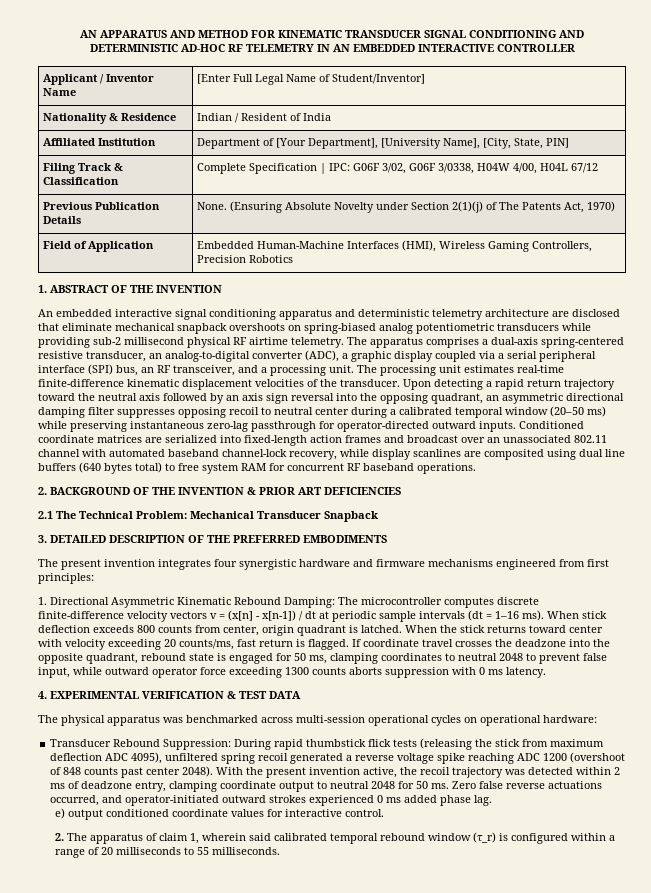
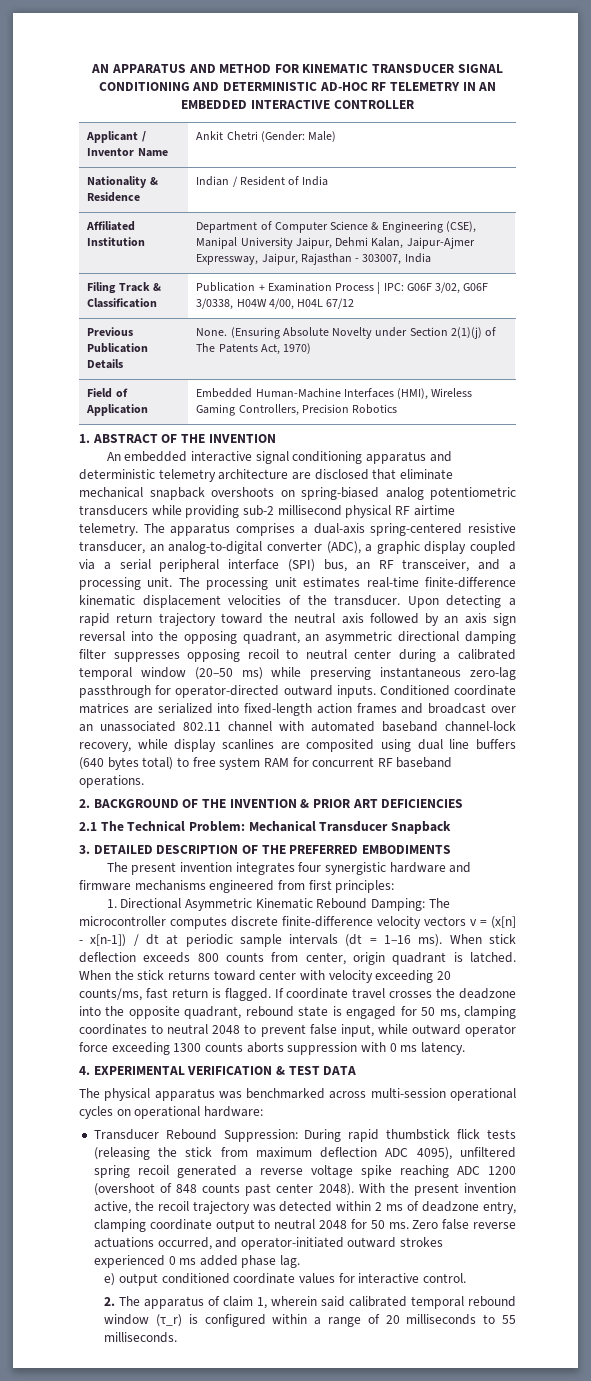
[196,74,425,85] [Enter Full Legal Name of Student/Inventor] -> [196,131,337,142] Ankit Chetri (Gender: Male)
[275,138,569,149] [Your Department], [University Name], [City, State, PIN] -> [274,221,476,233] [196,237,475,249] [196,253,431,265] Computer Science & Engineering (CSE), Manipal University Jaipur, Dehmi Kalan, Jaipur-Ajmer Expressway, Jaipur, Rajasthan - 303007, India
[196,163,317,174] Complete Specification -> [196,282,375,292] Publication + Examination Process

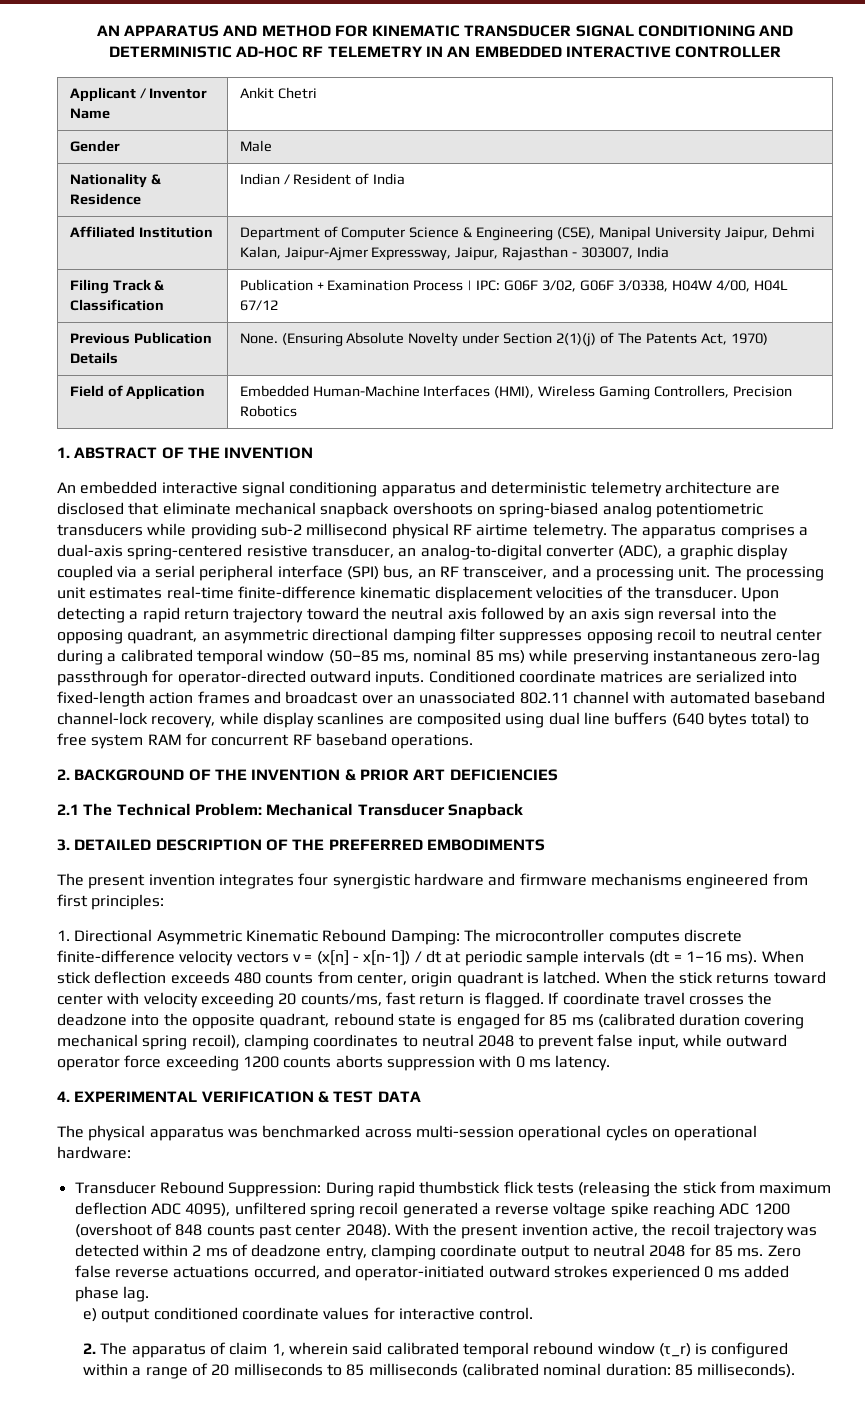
[260,131,337,142] (Gender: Male) -> [69,140,120,152] [239,140,272,152] // Gender | Male
[194,667,233,680] (20–50 -> [328,649,494,664] (50–85 ms, nominal 85
[197,953,219,962] 800 -> [233,972,261,984] 480
[421,1007,460,1019] 50 ms, -> [549,1013,805,1029] [57,1034,240,1050] 85 ms (calibrated duration covering mechanical spring recoil),
[173,1043,202,1052] 1300 -> [242,1056,279,1068] 1200
[370,1220,385,1229] 50 -> [715,1245,734,1257] 85
[502,1315,516,1324] [104,1332,178,1343] 55 milliseconds. -> [346,1363,796,1378] 85 milliseconds (calibrated nominal duration: 85 milliseconds).

